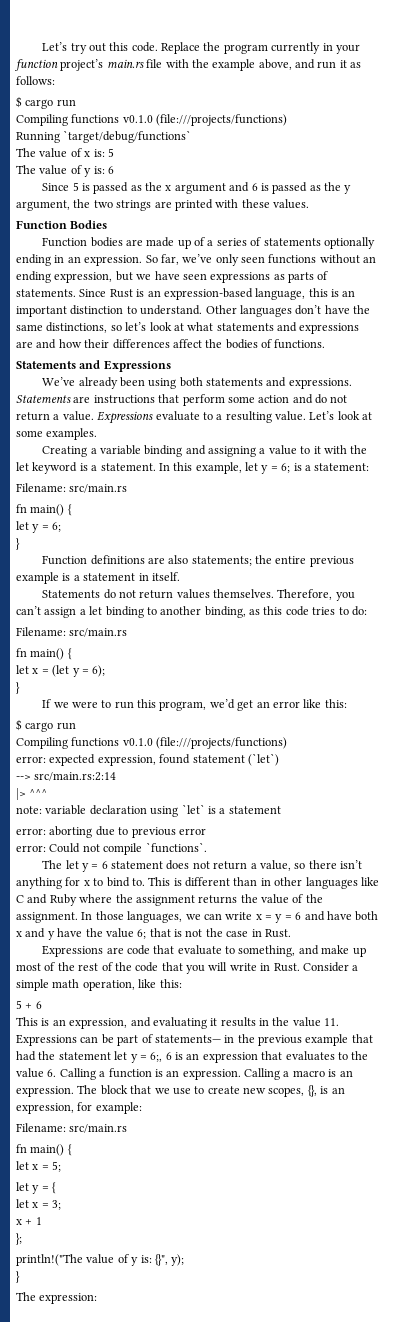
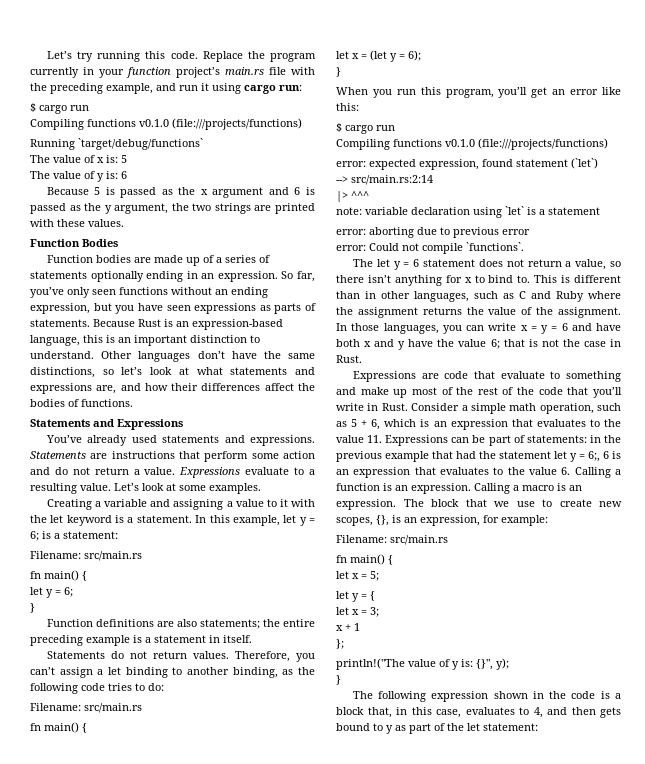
[88,43,106,52] out -> [97,51,141,62] running
[212,59,292,71] example above, -> [50,83,153,94] preceding example,
[350,62,362,68] [16,76,55,85] as follows: -> [212,83,302,94] using cargo run:
[42,183,70,191] Since -> [46,187,89,195] Because
[182,254,213,263] we’ve -> [30,287,64,298] you’ve
[136,274,152,280] we -> [115,305,135,314] you
[79,289,107,297] Since -> [93,319,135,327] Because
[16,341,33,348] are -> [96,385,117,394] are,
[42,377,203,389] We’ve already been using both -> [45,435,157,446] You’ve already used
[144,445,183,457] binding -> (148, 503) none
[309,556,354,567] previous -> [30,635,83,646] preceding
[176,589,275,599] values themselves. -> [192,651,229,659] values.
[263,606,283,615] this -> [298,667,315,675] [30,683,78,694] the following
[42,699,112,708] If we were to -> [336,87,392,98] When you
[209,699,235,709] we’d -> [498,87,528,98] you’ll
[305,877,379,889] languages like -> [414,291,514,302] languages, such as
[185,914,201,920] we -> [442,325,462,334] you
[238,945,296,957] something, -> [566,371,621,382] something
[186,962,228,974] you will -> [593,387,622,398] you’ll
[138,979,182,988] [16,1000,42,1009] [16,1017,269,1029] like this: // 5 + 6 // This is an expression, and evaluating it results in -> [597,403,621,411] [336,419,600,430] such as 5 + 6, which is an expression that evaluates to
[154,1035,221,1043] statements— -> [526,435,587,443] statements:
[39,1293,98,1304] expression: -> [378,691,621,702] [336,707,621,718] [336,723,538,734] following expression shown in the code is a block that, in this case, evaluates to 4, and then gets bound to y as part of the let statement:

